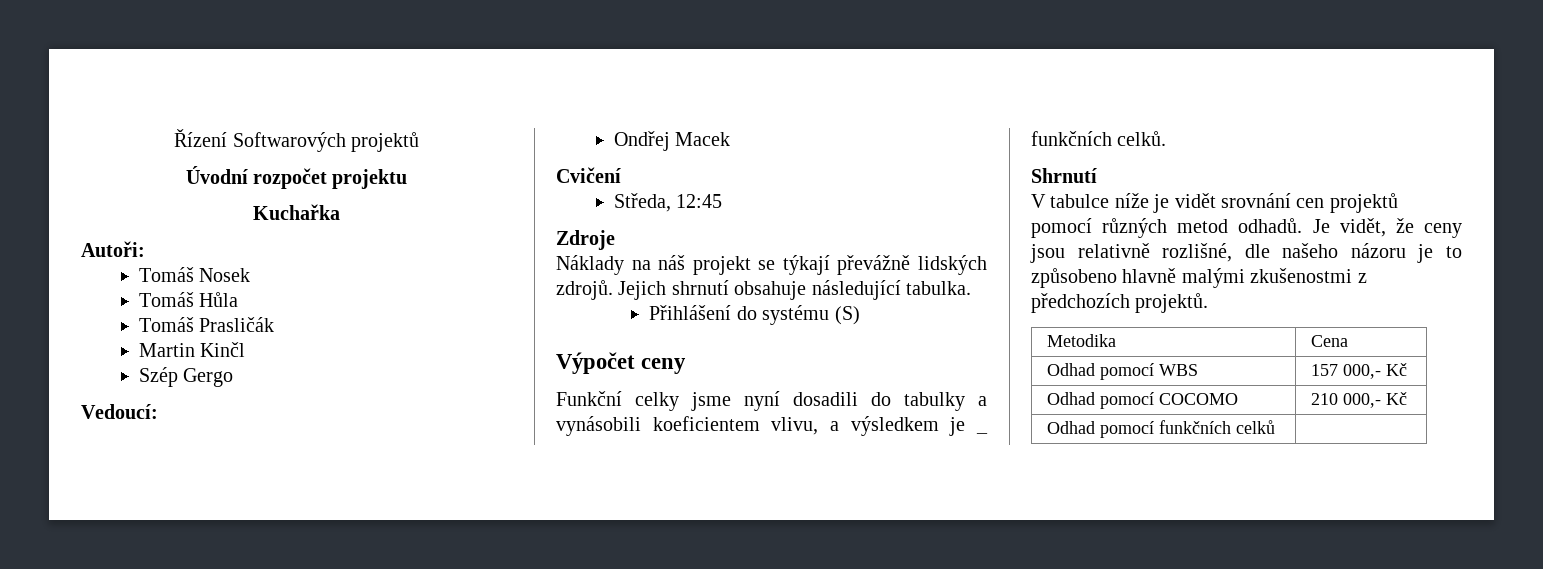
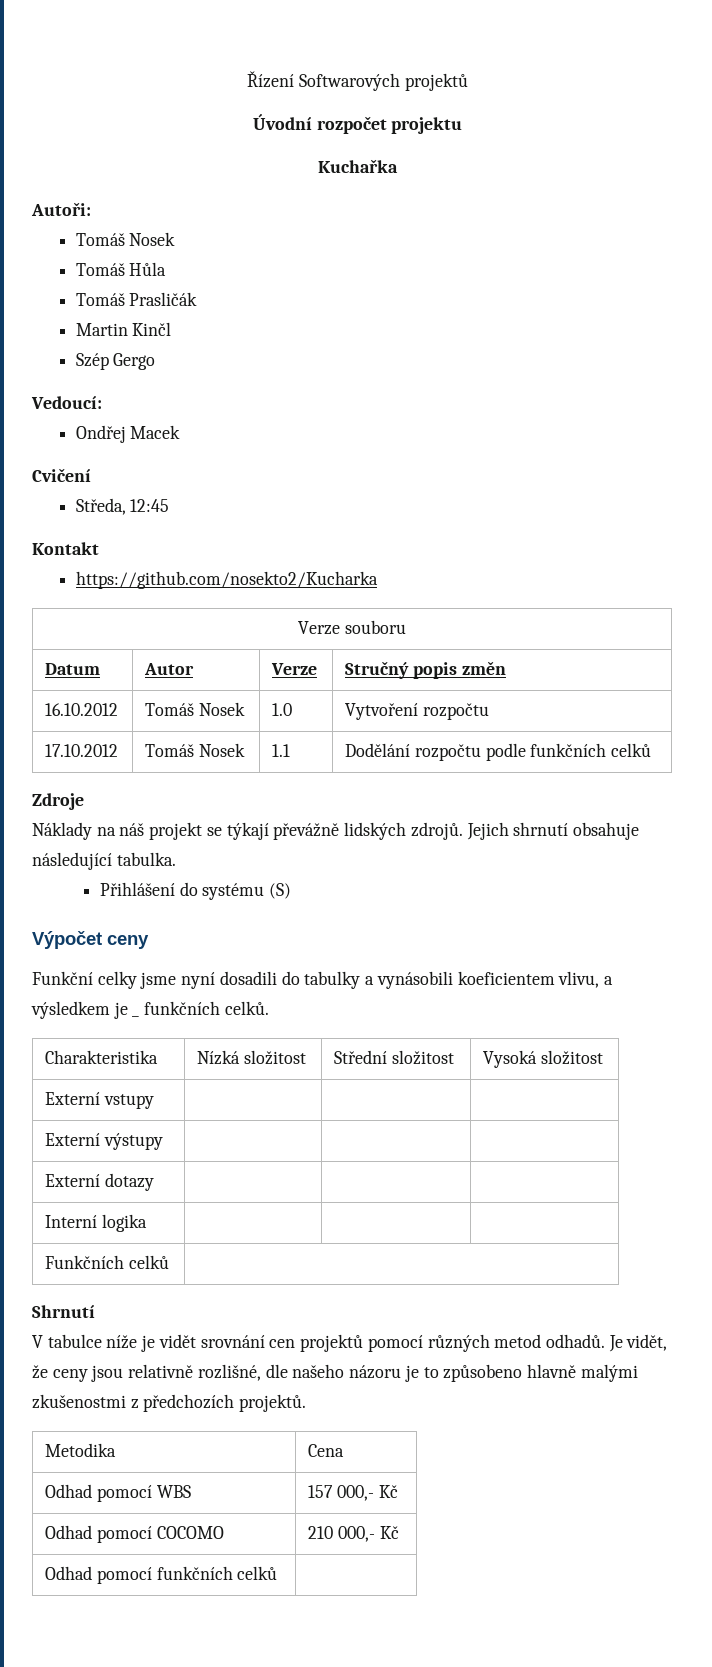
(723, 201) none -> [32,542,99,555] [75,571,378,589] [298,620,406,635] [45,663,101,675] [144,663,195,675] [271,663,318,675] [345,661,506,679] [45,703,119,716] [145,702,245,716] [272,703,293,716] [345,703,489,720] [45,744,119,757] [145,743,245,757] [272,744,291,757] [345,743,652,761] // Kontakt // https://github.com/nosekto2/Kucharka // Verze souboru // Datum | Autor | Verze | Stručný popis změn // 16.10.2012 | Tomáš Nosek | 1.0 | Vytvoření rozpočtu // 17.10.2012 | Tomáš Nosek | 1.1 | Dodělání rozpočtu podle funkčních celků
(1167, 138) none -> [45,1050,159,1064] [197,1050,306,1065] [334,1050,454,1065] [483,1050,603,1068] [45,1092,154,1109] [45,1133,163,1150] [45,1173,154,1191] [45,1214,147,1232] [45,1255,169,1269] // Charakteristika | Nízká složitost | Střední složitost | Vysoká složitost // Externí vstupy | | | // Externí výstupy | | | // Externí dotazy | | | // Interní logika | | | // Funkčních celků |

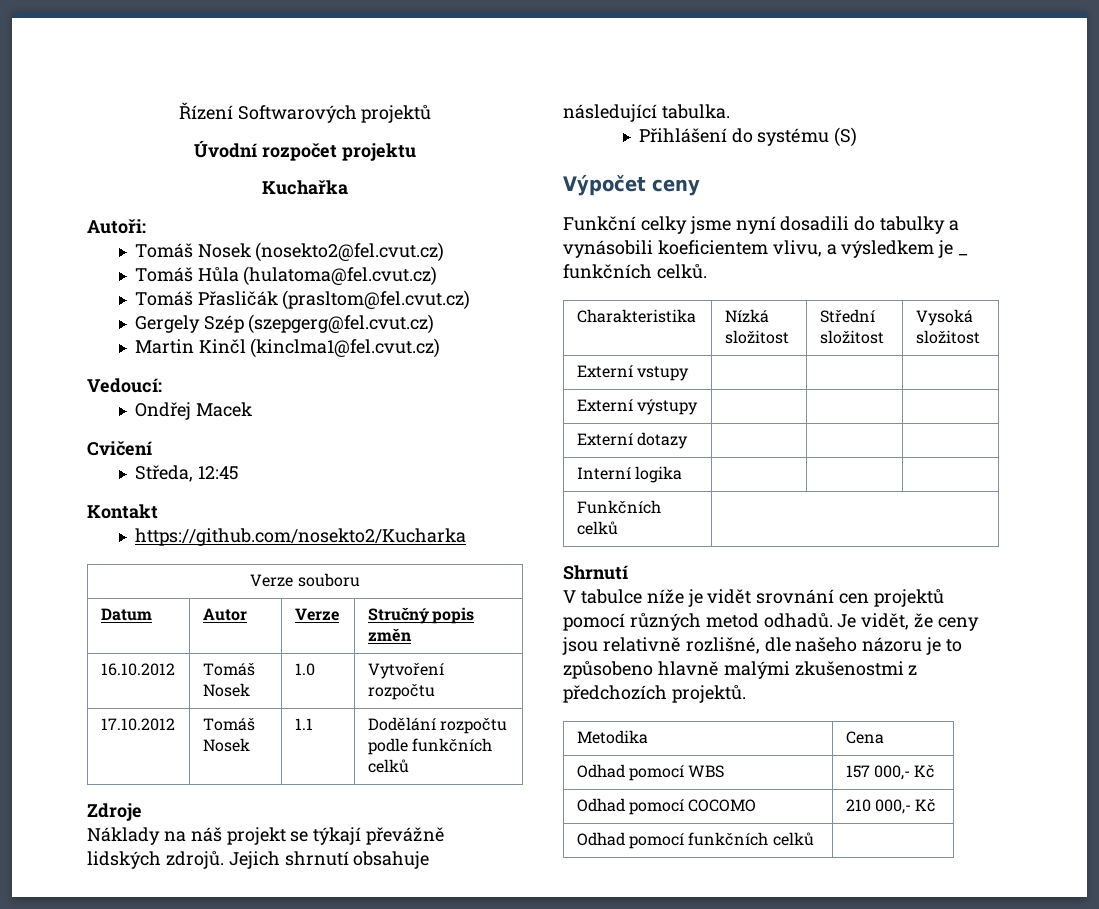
(176, 239) none -> [255,242,445,262] (nosekto2@fel.cvut.cz)
[75,292,198,306] // Tomáš Prasličák -> [243,266,438,286] [134,290,471,310] [134,314,435,334] (hulatoma@fel.cvut.cz) // Tomáš Přasličák (prasltom@fel.cvut.cz) // Gergely Szép (szepgerg@fel.cvut.cz)
[75,353,156,370] // Szép Gergo -> [250,338,441,358] (kinclma1@fel.cvut.cz)

